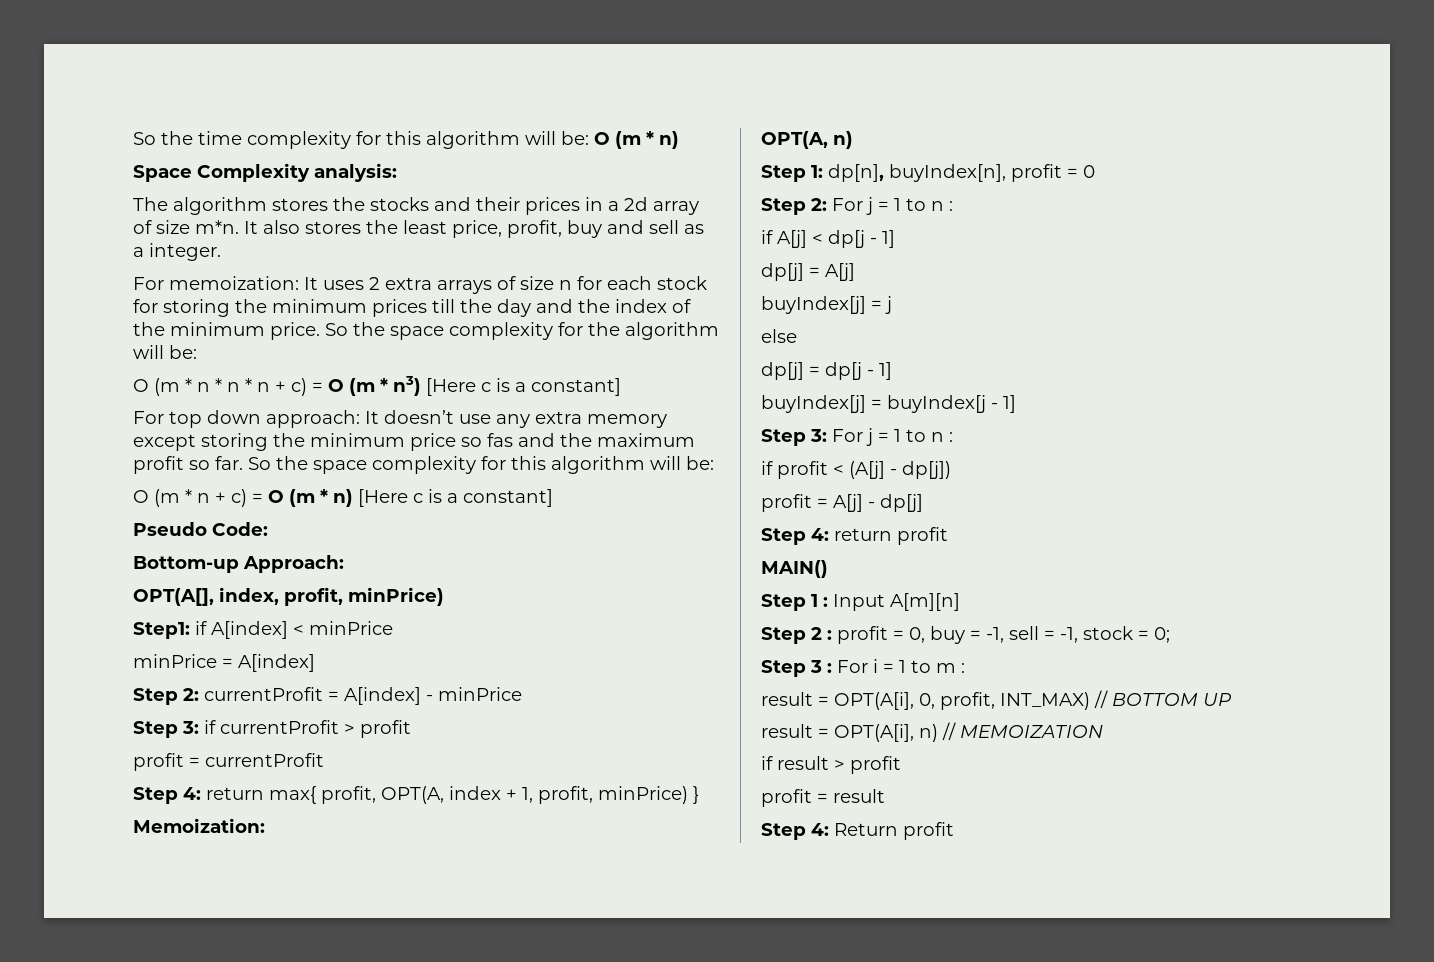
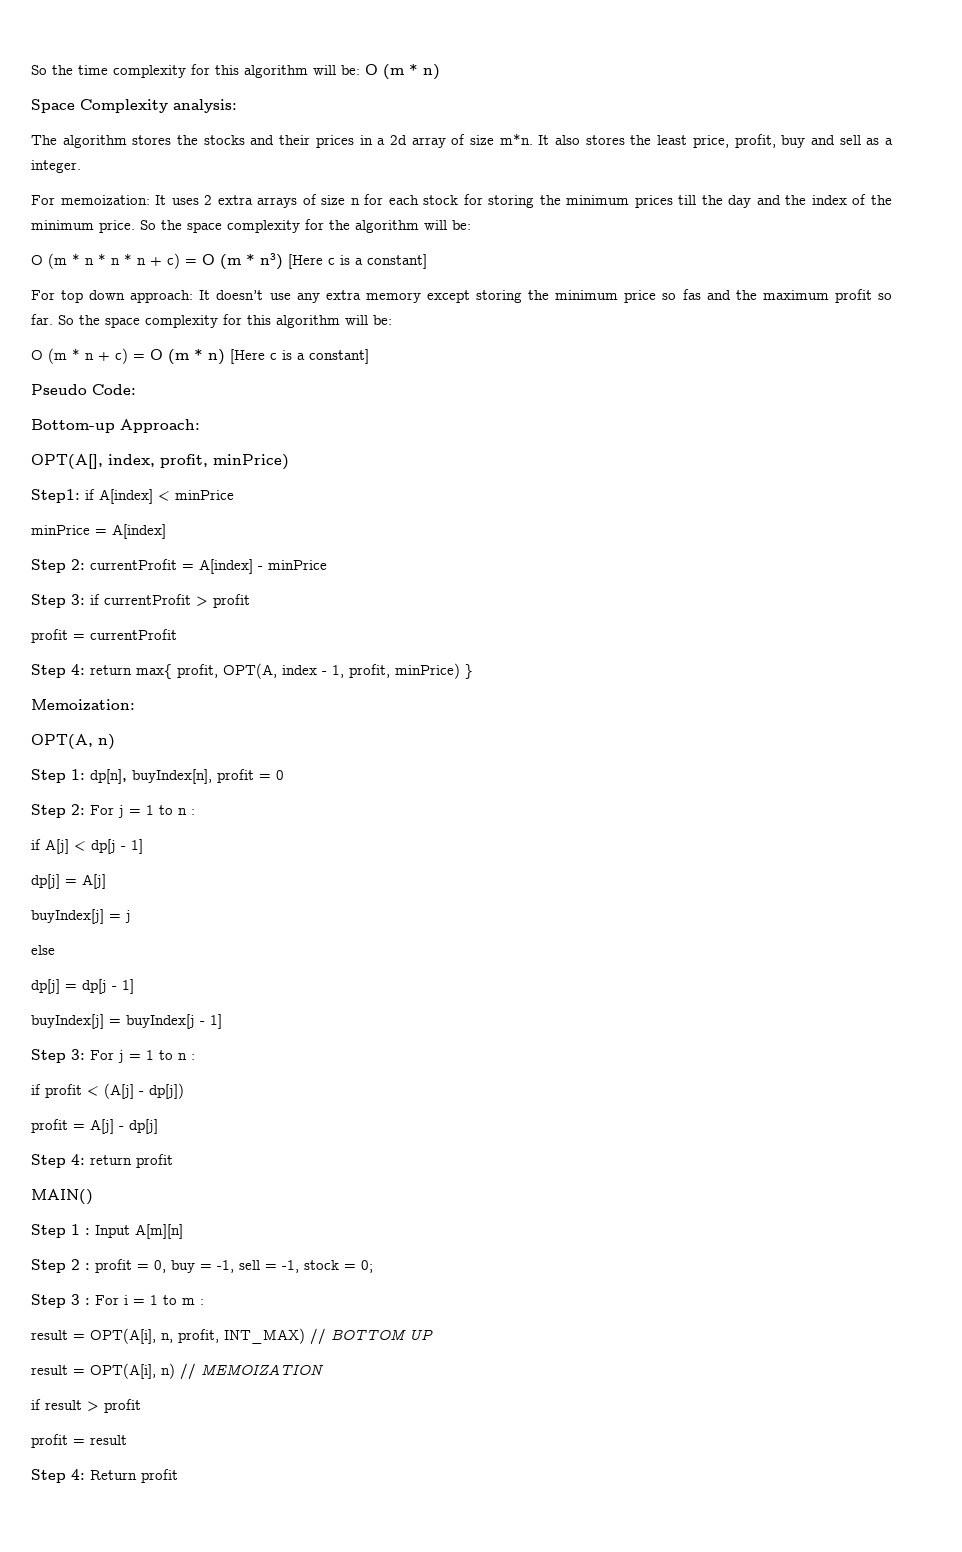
[506,789,517,800] + -> [322,671,327,675] -
[919,693,935,709] 0, -> [161,1333,173,1343] n,

